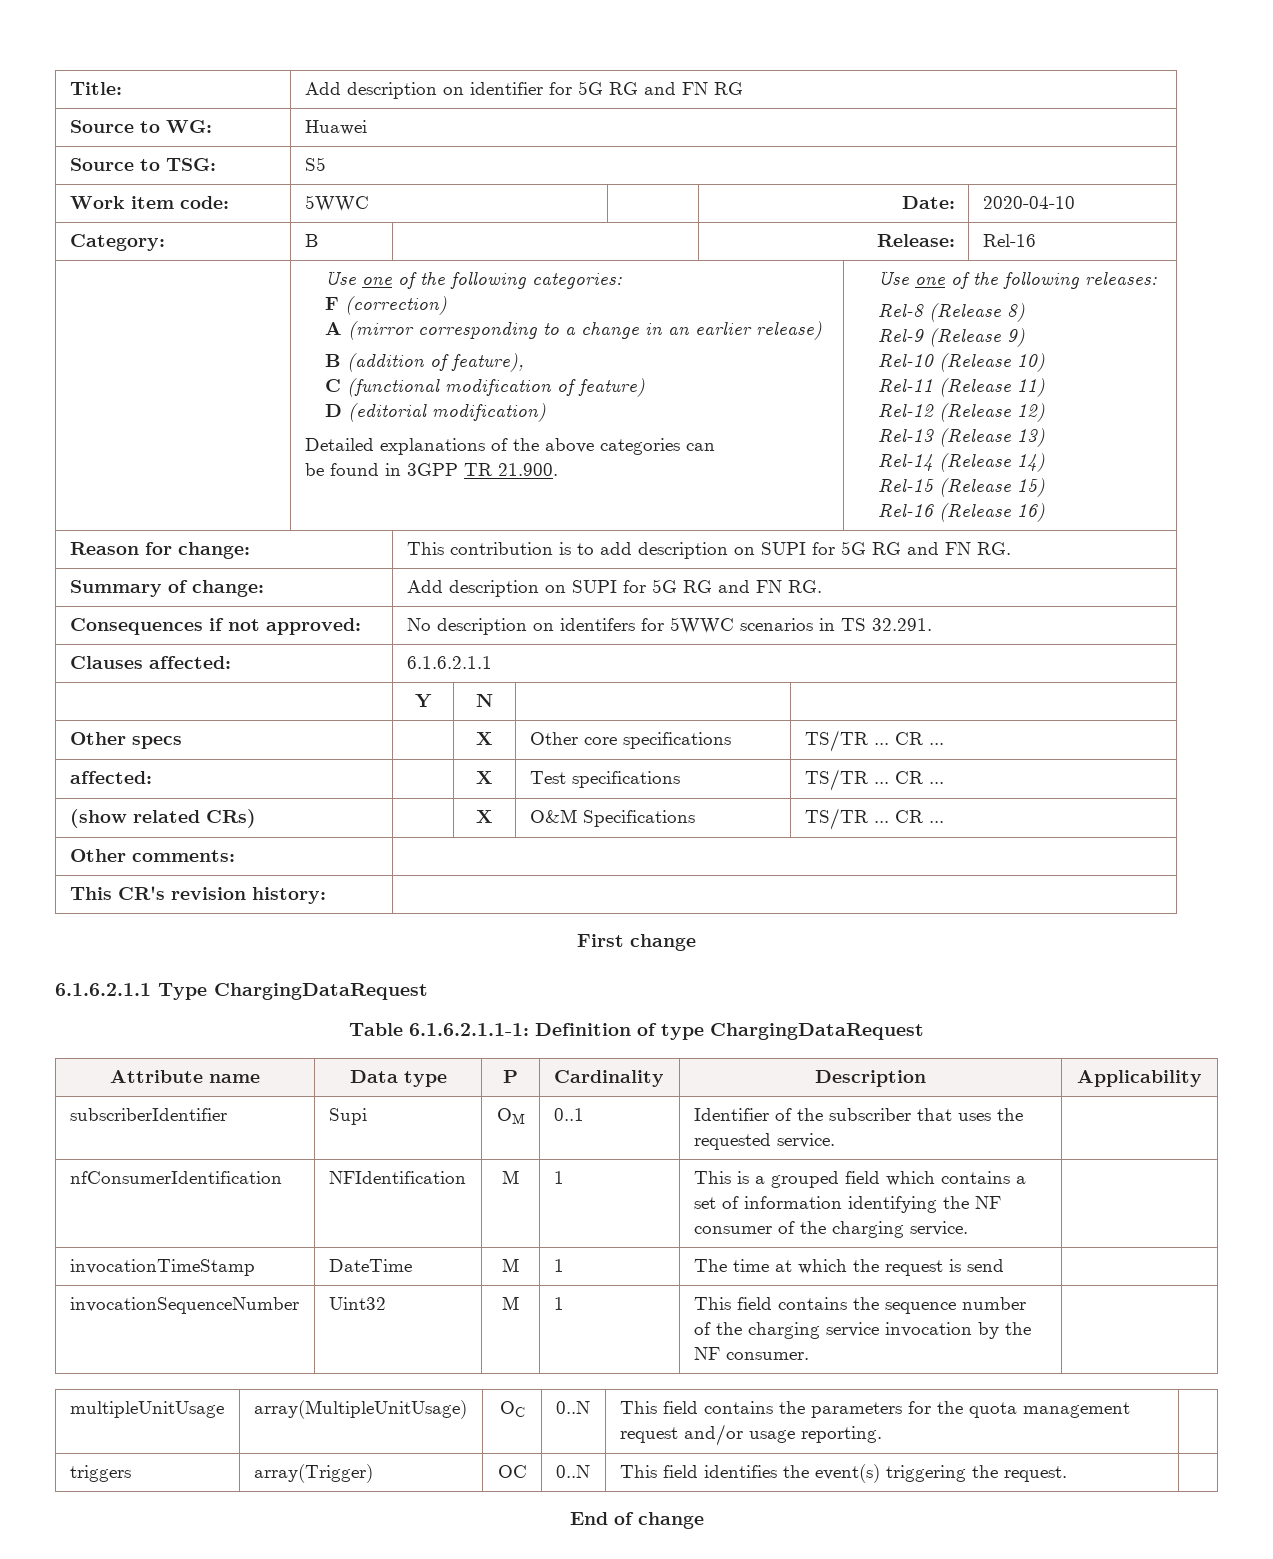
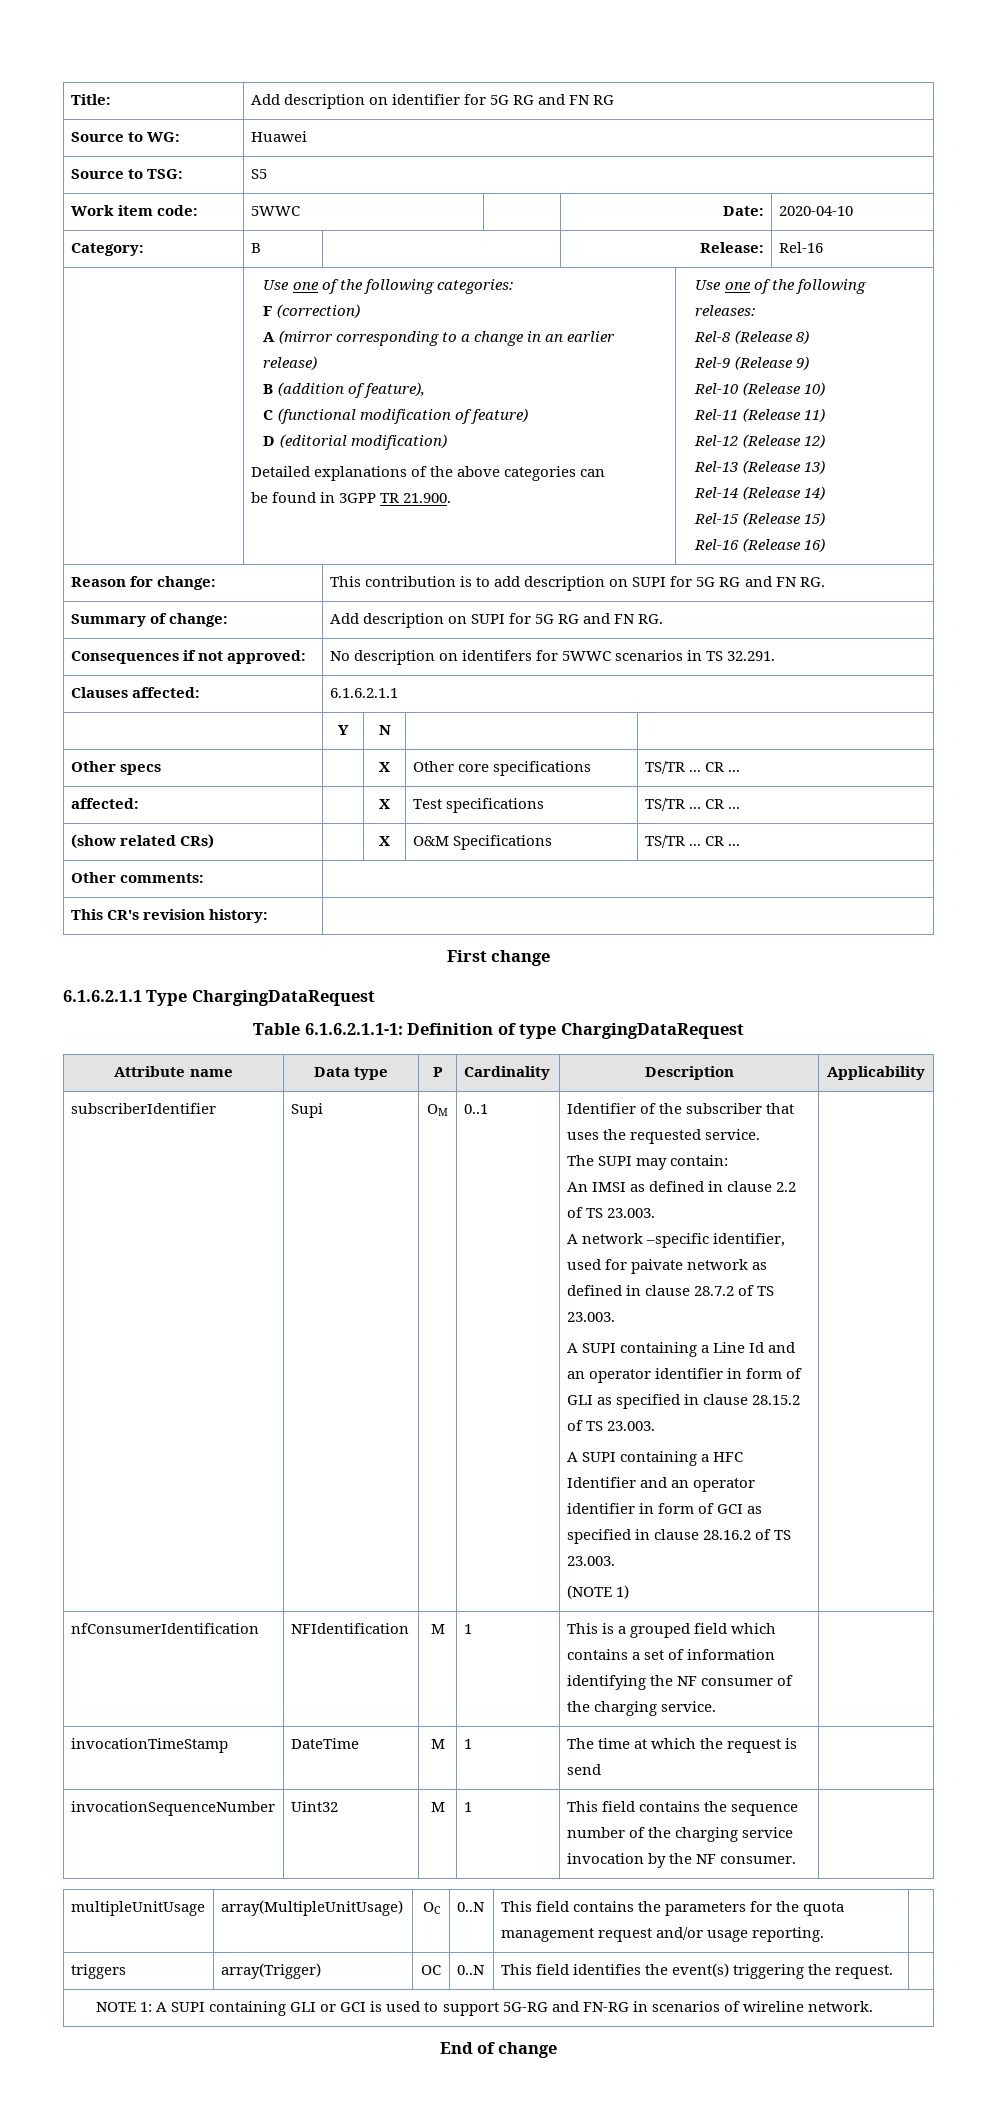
(835, 1140) none -> [566,1155,729,1170] [566,1181,797,1192] [566,1207,656,1218] [566,1233,786,1248] [566,1259,768,1274] [566,1285,775,1296] [566,1312,615,1322] [566,1342,796,1357] [566,1368,803,1383] [566,1394,801,1409] [566,1420,656,1431] [566,1451,744,1466] [566,1477,756,1492] [566,1503,763,1514] [566,1529,792,1544] [566,1556,615,1566] [566,1585,630,1599] // The SUPI may contain: // An IMSI as defined in clause 2.2 of TS 23.003. // A network –specific identifier, used for paivate network as defined in clause 28.7.2 of TS 23.003. // A SUPI containing a Line Id and an operator identifier in form of GLI as specified in clause 28.15.2 of TS 23.003. // A SUPI containing a HFC Identifier and an operator identifier in form of GCI as specified in clause 28.16.2 of TS 23.003. // (NOTE 1)
(1067, 1474) none -> [95,2001,873,2016] // NOTE 1: A SUPI containing GLI or GCI is used to support 5G-RG and FN-RG in scenarios of wireline network.

